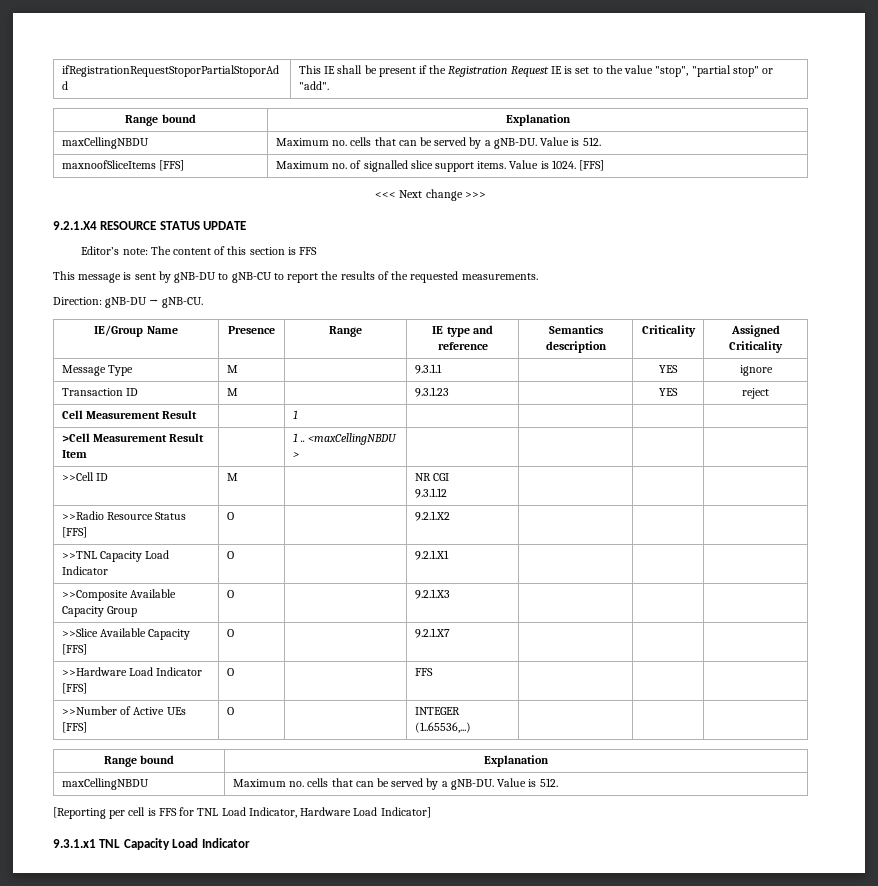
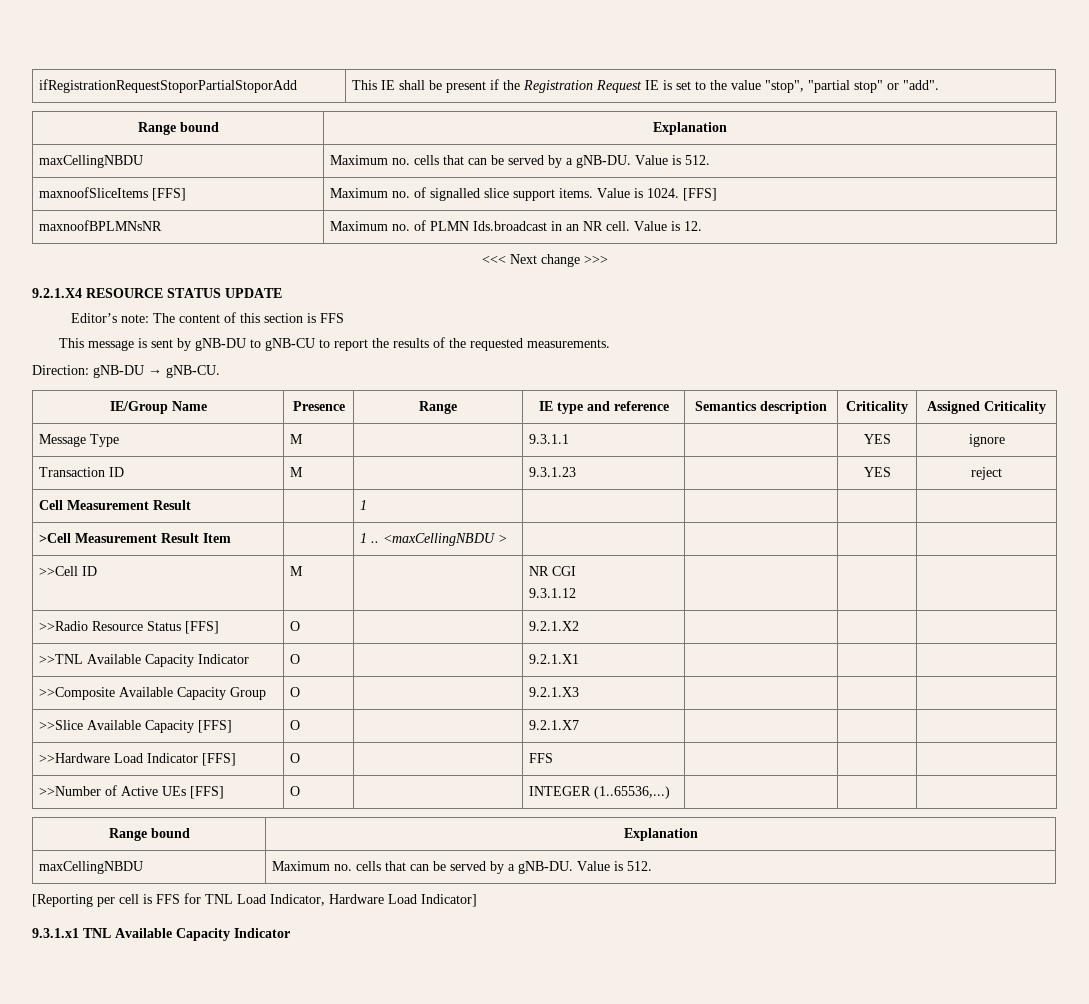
(605, 165) none -> [39,220,163,231] [330,220,703,231] // maxnoofBPLMNsNR | Maximum no. of PLMN Ids.broadcast in an NR cell. Value is 12.
[100,550,170,562] Capacity Load -> [87,654,195,667] Available Capacity
[123,838,199,850] Capacity Load -> [115,928,230,941] Available Capacity

